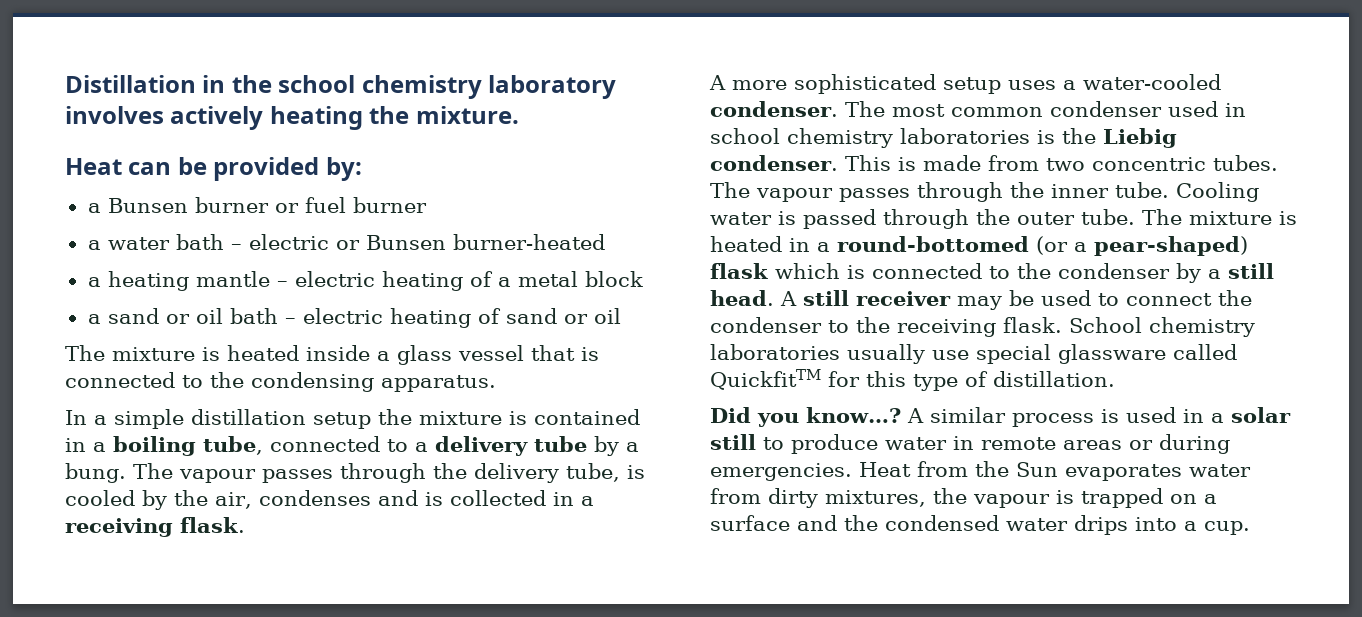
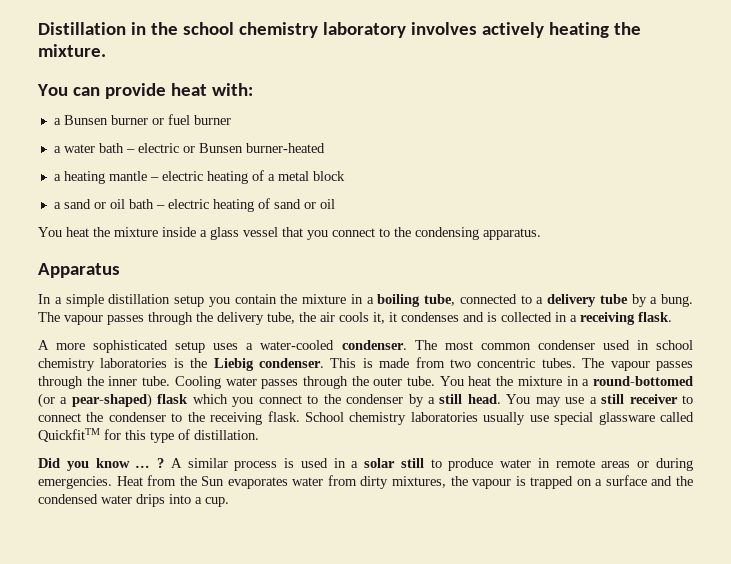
[65,157,362,181] Heat can be provided by: -> [37,83,253,99] You can provide heat with:
[65,345,299,361] The mixture is heated -> [38,227,158,237] You heat the mixture
[581,347,599,361] [65,372,175,388] is connected -> [307,228,375,240] you connect
(496, 383) none -> [38,263,120,278] // Apparatus
[378,409,640,425] the mixture is contained -> [208,294,346,307] you contain the mixture
[627,465,645,479] [65,490,252,510] is cooled by the air, -> [299,312,397,324] the air cools it, it
[778,209,876,229] is passed -> [261,379,299,389] passes
[1142,209,1297,225] [710,236,782,252] The mixture is heated -> [439,376,562,386] You heat the mixture
[847,263,982,279] is connected -> [232,395,302,407] you connect
[780,290,1091,310] A still receiver may be used -> [506,394,678,407] You may use a still receiver
[806,407,901,423] know…? -> [95,458,165,468] know … ?

